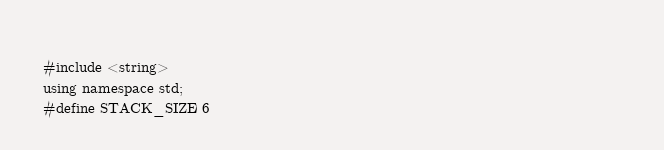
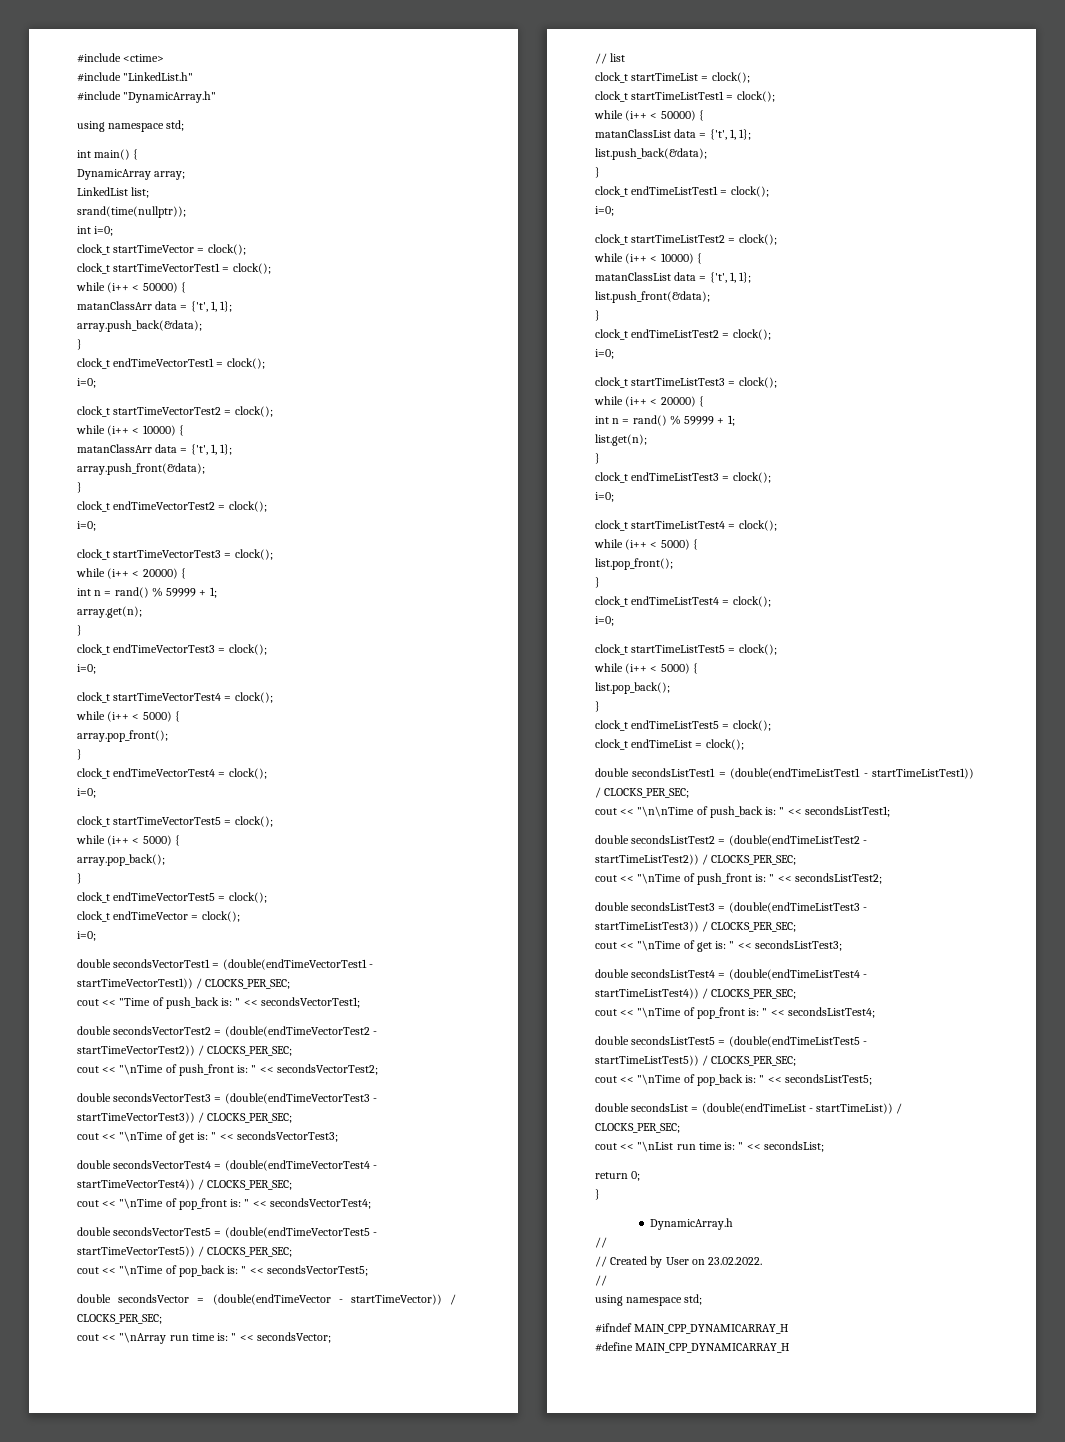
[43,59,169,78] [43,83,183,96] #include <string> // using namespace std; -> [77,53,165,63] [77,72,194,82] [77,91,217,103] [77,120,185,132] [77,149,139,160] [77,169,186,180] [77,187,150,198] [77,206,186,218] [77,226,114,236] [77,244,246,255] [77,263,271,274] [76,282,186,293] [77,301,233,312] [77,320,202,332] [77,339,82,350] [77,358,265,369] [77,378,96,388] [77,406,273,417] [76,425,184,436] [77,444,233,455] [77,463,205,475] [77,482,82,493] [77,501,267,512] [77,521,96,531] [77,549,273,560] [76,568,186,579] [77,587,217,598] [77,606,142,618] [77,625,82,636] [77,644,267,655] [77,664,96,674] [77,692,273,703] [76,711,180,722] [77,730,168,742] [77,749,82,760] [77,768,267,779] [77,788,96,798] [77,816,273,827] [76,835,180,846] [77,854,165,866] [77,873,82,884] [77,892,267,903] [77,911,240,922] [77,931,96,941] [77,959,373,970] [77,978,291,989] [77,997,360,1009] [77,1026,377,1037] [77,1045,293,1056] [77,1064,378,1076] [77,1093,377,1104] [77,1112,293,1123] [77,1131,338,1143] [77,1160,377,1171] [77,1179,293,1190] [77,1198,371,1210] [77,1227,377,1238] [77,1246,293,1257] [77,1265,368,1277] [77,1294,457,1305] [77,1314,162,1324] [77,1332,331,1344] [595,53,626,64] [595,72,750,83] [595,91,775,102] [594,110,704,121] [595,129,752,140] [595,148,707,160] [595,167,600,178] [595,186,769,197] [595,206,614,216] [595,234,777,245] [594,253,702,264] [595,272,752,283] [595,291,710,303] [595,310,600,321] [595,329,771,340] [595,349,614,359] [595,377,777,388] [594,396,704,407] [595,415,735,426] [595,434,647,446] [595,453,600,464] [595,472,771,483] [595,492,614,502] [595,520,777,531] [594,539,698,550] [595,558,673,570] [595,577,600,588] [595,596,771,607] [595,616,614,626] [595,644,777,655] [594,663,698,674] [595,682,670,694] [595,701,600,712] [595,720,771,731] [595,739,744,750] [595,768,974,779] [595,787,690,798] [595,806,890,818] [595,835,867,846] [595,854,797,865] [595,873,882,885] [595,902,867,913] [595,921,797,932] [595,940,842,952] [595,969,867,980] [595,988,797,999] [595,1007,875,1019] [595,1036,867,1047] [595,1055,797,1066] [595,1074,872,1086] [595,1103,903,1114] [595,1123,680,1133] [595,1141,824,1152] [595,1171,641,1181] [595,1189,600,1200] [649,1218,733,1230] [595,1237,607,1248] [595,1256,763,1268] [595,1275,607,1286] [595,1294,703,1306] [595,1323,789,1334] #include <ctime> // #include "LinkedList.h" // #include "DynamicArray.h" // using namespace std; // int main() { // DynamicArray array; // LinkedList list; // srand(time(nullptr)); // int i=0; // clock_t startTimeVector = clock(); // clock_t startTimeVectorTest1 = clock(); // while (i++ < 50000) { // matanClassArr data = {'t', 1, 1}; // array.push_back(&data); // } // clock_t endTimeVectorTest1 = clock(); // i=0; // clock_t startTimeVectorTest2 = clock(); // while (i++ < 10000) { // matanClassArr data = {'t', 1, 1}; // array.push_front(&data); // } // clock_t endTimeVectorTest2 = clock(); // i=0; // clock_t startTimeVectorTest3 = clock(); // while (i++ < 20000) { // int n = rand() % 59999 + 1; // array.get(n); // } // clock_t endTimeVectorTest3 = clock(); // i=0; // clock_t startTimeVectorTest4 = clock(); // while (i++ < 5000) { // array.pop_front(); // } // clock_t endTimeVectorTest4 = clock(); // i=0; // clock_t startTimeVectorTest5 = clock(); // while (i++ < 5000) { // array.pop_back(); // } // clock_t endTimeVectorTest5 = clock(); // clock_t endTimeVector = clock(); // i=0; // double secondsVectorTest1 = (double(endTimeVectorTest1 - startTimeVectorTest1)) / CLOCKS_PER_SEC; // cout << "Time of push_back is: " << secondsVectorTest1; // double secondsVectorTest2 = (double(endTimeVectorTest2 - startTimeVectorTest2)) / CLOCKS_PER_SEC; // cout << "\nTime of push_front is: " << secondsVectorTest2; // double secondsVectorTest3 = (double(endTimeVectorTest3 - startTimeVectorTest3)) / CLOCKS_PER_SEC; // cout << "\nTime of get is: " << secondsVectorTest3; // double secondsVectorTest4 = (double(endTimeVectorTest4 - startTimeVectorTest4)) / CLOCKS_PER_SEC; // cout << "\nTime of pop_front is: " << secondsVectorTest4; // double secondsVectorTest5 = (double(endTimeVectorTest5 - startTimeVectorTest5)) / CLOCKS_PER_SEC; // cout << "\nTime of pop_back is: " << secondsVectorTest5; // double secondsVector = (double(endTimeVector - startTimeVector)) / CLOCKS_PER_SEC; // cout << "\nArray run time is: " << secondsVector; // // list // clock_t startTimeList = clock(); // clock_t startTimeListTest1 = clock(); // while (i++ < 50000) { // matanClassList data = {'t', 1, 1}; // list.push_back(&data); // } // clock_t endTimeListTest1 = clock(); // i=0; // clock_t startTimeListTest2 = clock(); // while (i++ < 10000) { // matanClassList data = {'t', 1, 1}; // list.push_front(&data); // } // clock_t endTimeListTest2 = clock(); // i=0; // clock_t startTimeListTest3 = clock(); // while (i++ < 20000) { // int n = rand() % 59999 + 1; // list.get(n); // } // clock_t endTimeListTest3 = clock(); // i=0; // clock_t startTimeListTest4 = clock(); // while (i++ < 5000) { // list.pop_front(); // } // clock_t endTimeListTest4 = clock(); // i=0; // clock_t startTimeListTest5 = clock(); // while (i++ < 5000) { // list.pop_back(); // } // clock_t endTimeListTest5 = clock(); // clock_t endTimeList = clock(); // double secondsListTest1 = (double(endTimeListTest1 - startTimeListTest1)) / CLOCKS_PER_SEC; // cout << "\n\nTime of push_back is: " << secondsListTest1; // double secondsListTest2 = (double(endTimeListTest2 - startTimeListTest2)) / CLOCKS_PER_SEC; // cout << "\nTime of push_front is: " << secondsListTest2; // double secondsListTest3 = (double(endTimeListTest3 - startTimeListTest3)) / CLOCKS_PER_SEC; // cout << "\nTime of get is: " << secondsListTest3; // double secondsListTest4 = (double(endTimeListTest4 - startTimeListTest4)) / CLOCKS_PER_SEC; // cout << "\nTime of pop_front is: " << secondsListTest4; // double secondsListTest5 = (double(endTimeListTest5 - startTimeListTest5)) / CLOCKS_PER_SEC; // cout << "\nTime of pop_back is: " << secondsListTest5; // double secondsList = (double(endTimeList - startTimeList)) / CLOCKS_PER_SEC; // cout << "\nList run time is: " << secondsList; // return 0; // } // DynamicArray.h // // // // Created by User on 23.02.2022. // // // using namespace std; // #ifndef MAIN_CPP_DYNAMICARRAY_H
[100,103,210,117] STACK_SIZE 6 -> [635,1343,790,1353] MAIN_CPP_DYNAMICARRAY_H

